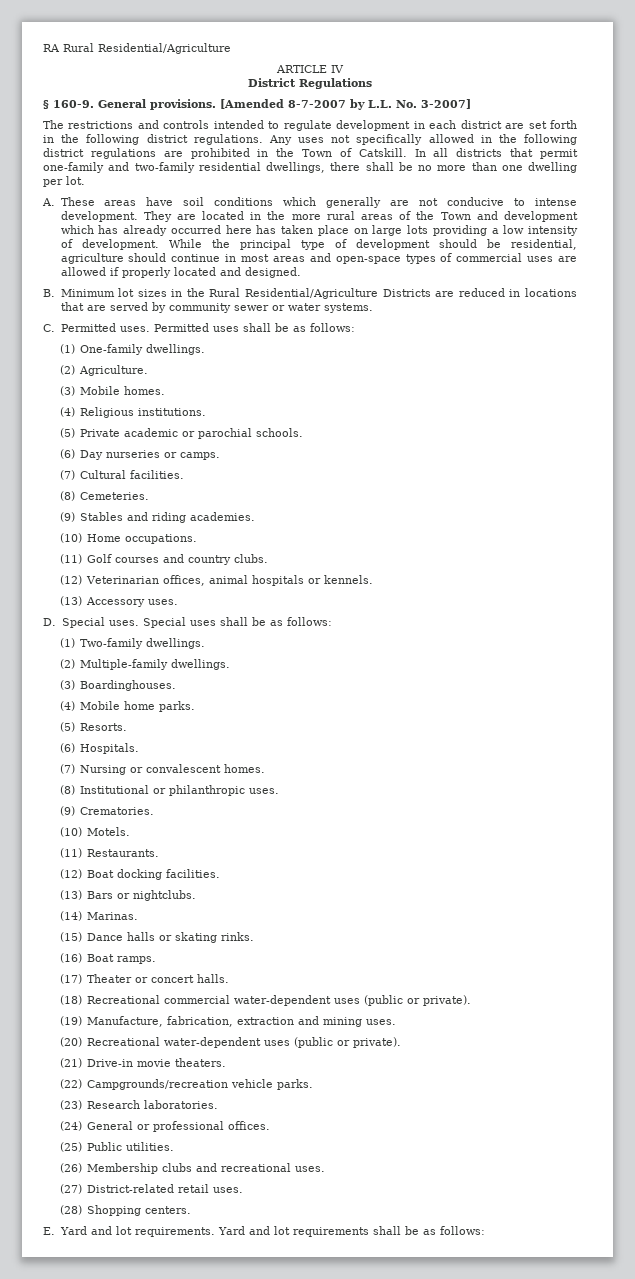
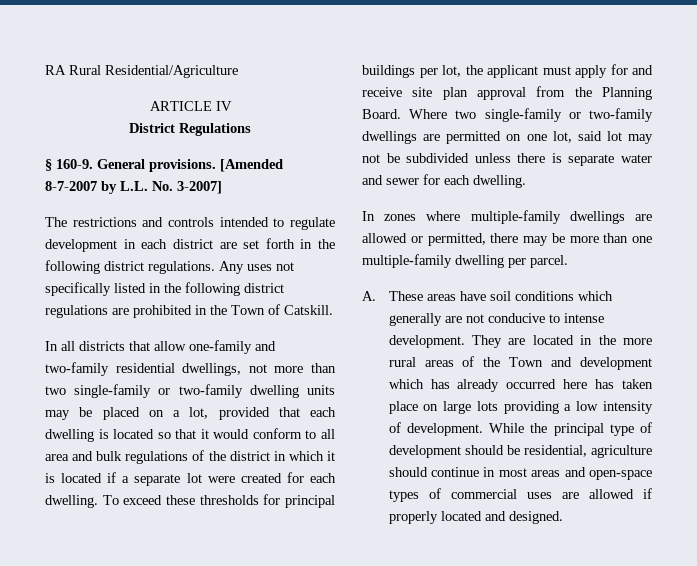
[428,134,474,143] allowed -> [114,283,146,293] listed
(407, 152) none -> (333, 310) //
[540,149,579,159] permit -> [154,341,186,351] allow
[330,162,432,171] there shall be no -> [248,363,336,373] [45,384,335,398] [45,407,336,420] [45,428,335,442] [45,450,335,464] [45,472,336,486] [45,494,335,508] [362,64,653,78] [362,86,652,100] [362,108,653,122] [362,131,653,144] [362,153,652,166] [362,174,526,188] [362,210,652,224] [362,233,565,246] not more than two single-family or two-family dwelling units may be placed on a lot, provided that each dwelling is located so that it would conform to all area and bulk regulations of the district in which it is located if a separate lot were created for each dwelling. To exceed these thresholds for principal buildings per lot, the applicant must apply for and receive site plan approval from the Planning Board. Where two single-family or two-family dwellings are permitted on one lot, said lot may not be subdivided unless there is separate water and sewer for each dwelling. // In zones where multiple-family dwellings are allowed or permitted, there may be
(523, 168) none -> [362,254,452,268] multiple-family
[66,176,85,185] lot. -> [530,255,568,268] parcel.
[43,288,577,299] [60,302,373,313] [43,323,355,332] [59,344,206,355] [59,365,149,376] [59,386,166,396] [59,407,207,418] [59,428,304,439] [59,449,221,460] [59,470,185,480] [59,491,150,501] [59,512,256,523] [59,533,198,544] [59,554,269,565] [59,575,374,586] [59,596,179,607] [43,617,332,628] [59,638,206,649] [59,659,231,670] [59,680,177,691] [59,701,196,712] [59,722,128,732] [59,743,140,754] [59,764,266,775] [59,785,280,796] [59,806,155,816] [59,827,131,837] [59,848,160,858] [59,869,221,880] [59,890,197,901] [59,911,139,921] [59,932,255,943] [59,953,157,964] [59,974,230,984] [59,995,472,1006] [59,1016,397,1027] [59,1037,402,1048] [59,1058,227,1068] [59,1079,314,1090] [59,1100,219,1110] [59,1121,271,1132] [59,1142,175,1152] [59,1163,326,1174] [59,1184,244,1194] [59,1205,192,1216] [43,1226,485,1237] // B. Minimum lot sizes in the Rural Residential/Agriculture Districts are reduced in locations that are served by community sewer or water systems. // C. Permitted uses. Permitted uses shall be as follows: // (1) One-family dwellings. // (2) Agriculture. // (3) Mobile homes. // (4) Religious institutions. // (5) Private academic or parochial schools. // (6) Day nurseries or camps. // (7) Cultural facilities. // (8) Cemeteries. // (9) Stables and riding academies. // (10) Home occupations. // (11) Golf courses and country clubs. // (12) Veterinarian offices, animal hospitals or kennels. // (13) Accessory uses. // D. Special uses. Special uses shall be as follows: // (1) Two-family dwellings. // (2) Multiple-family dwellings. // (3) Boardinghouses. // (4) Mobile home parks. // (5) Resorts. // (6) Hospitals. // (7) Nursing or convalescent homes. // (8) Institutional or philanthropic uses. // (9) Crematories. // (10) Motels. // (11) Restaurants. // (12) Boat docking facilities. // (13) Bars or nightclubs. // (14) Marinas. // (15) Dance halls or skating rinks. // (16) Boat ramps. // (17) Theater or concert halls. // (18) Recreational commercial water-dependent uses (public or private). // (19) Manufacture, fabrication, extraction and mining uses. // (20) Recreational water-dependent uses (public or private). // (21) Drive-in movie theaters. // (22) Campgrounds/recreation vehicle parks. // (23) Research laboratories. // (24) General or professional offices. // (25) Public utilities. // (26) Membership clubs and recreational uses. // (27) District-related retail uses. // (28) Shopping centers. // E. Yard and lot requirements. Yard and lot requirements shall be as follows: -> (563, 517) none

